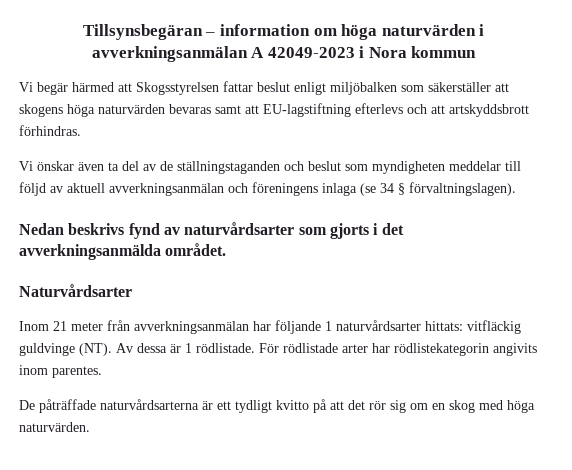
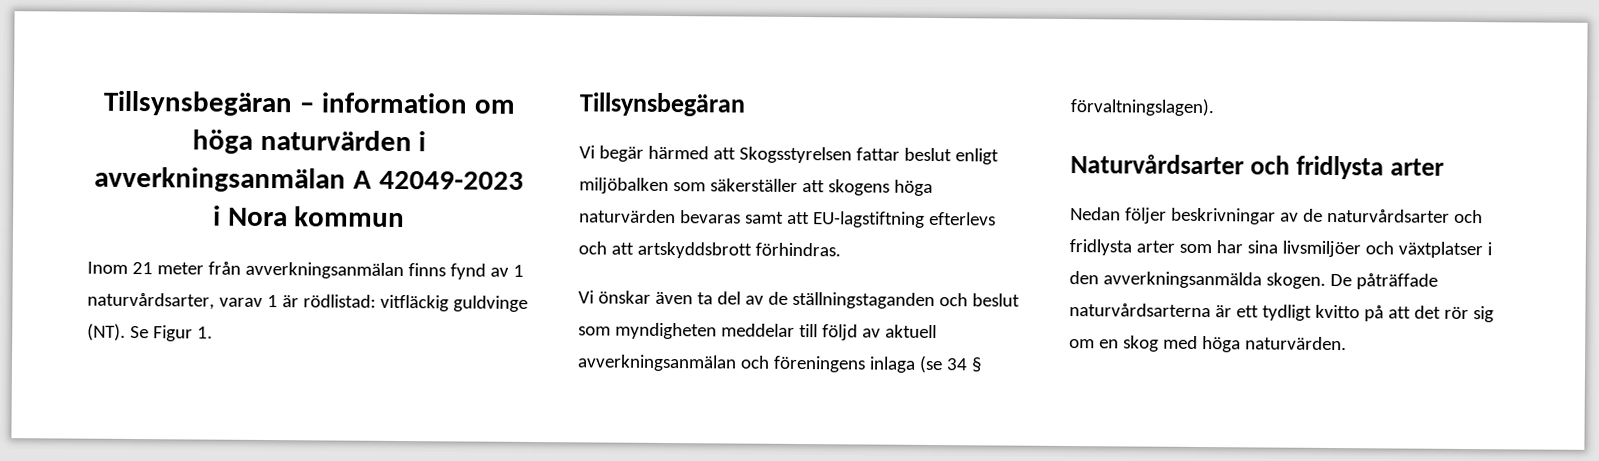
(477, 52) none -> [87,261,524,280] [87,292,528,312] [87,323,213,342] [579,92,746,117] // Inom 21 meter från avverkningsanmälan finns fynd av 1 naturvårdsarter, varav 1 är rödlistad: vitfläckig guldvinge (NT). Se Figur 1. // Tillsynsbegäran
[19,222,404,239] [19,243,227,260] [19,284,132,297] [19,320,521,334] [19,343,537,356] [19,365,102,378] Nedan beskrivs fynd av naturvårdsarter som gjorts i det avverkningsanmälda området. // Naturvårdsarter // Inom 21 meter från avverkningsanmälan har följande 1 naturvårdsarter hittats: vitfläckig guldvinge (NT). Av dessa är 1 rödlistade. För rödlistade arter har rödlistekategorin angivits inom parentes. // -> [1070,154,1445,180] [1070,207,1483,225] [1069,239,1492,259] [1069,271,1326,289] Naturvårdsarter och fridlysta arter // Nedan följer beskrivningar av de naturvårdsarter och fridlysta arter som har sina livsmiljöer och växtplatser i den avverkningsanmälda skogen.

